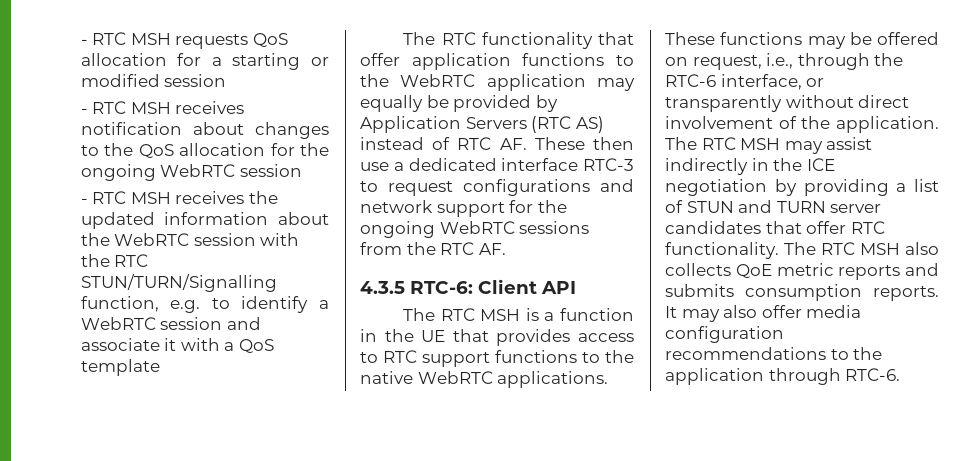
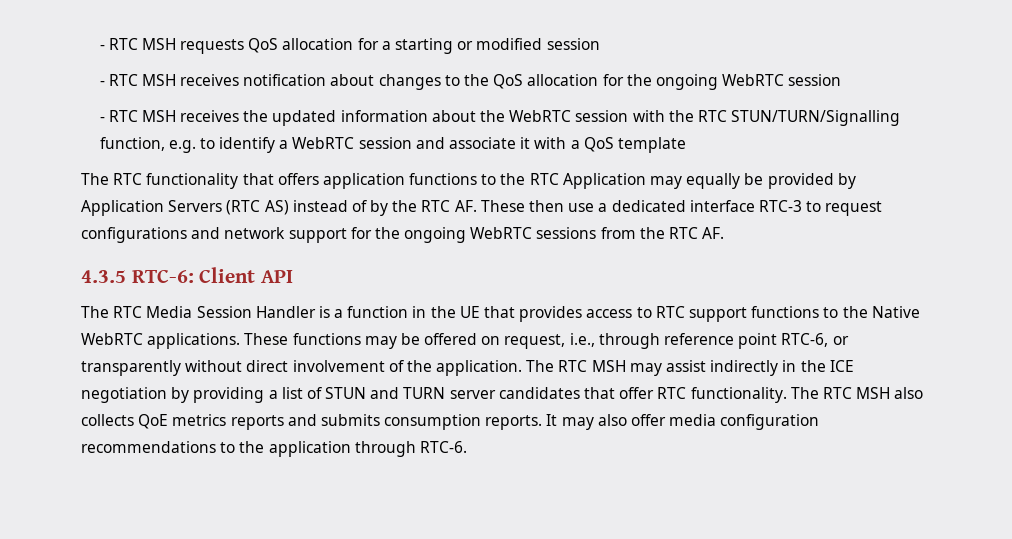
[360,53,400,66] offer -> [277,173,319,185] offers
[400,74,586,91] WebRTC application -> [529,173,646,189] RTC Application
(451, 143) none -> [370,200,418,216] by the
[480,309,521,321] MSH -> [146,306,316,318] Media Session Handler
[360,371,413,384] native -> [871,306,920,318] Native
[874,53,904,66] [665,74,802,90] the RTC-6 interface, -> [664,333,829,349] reference point RTC-6,
[776,263,834,276] metric -> [172,414,227,426] metrics

